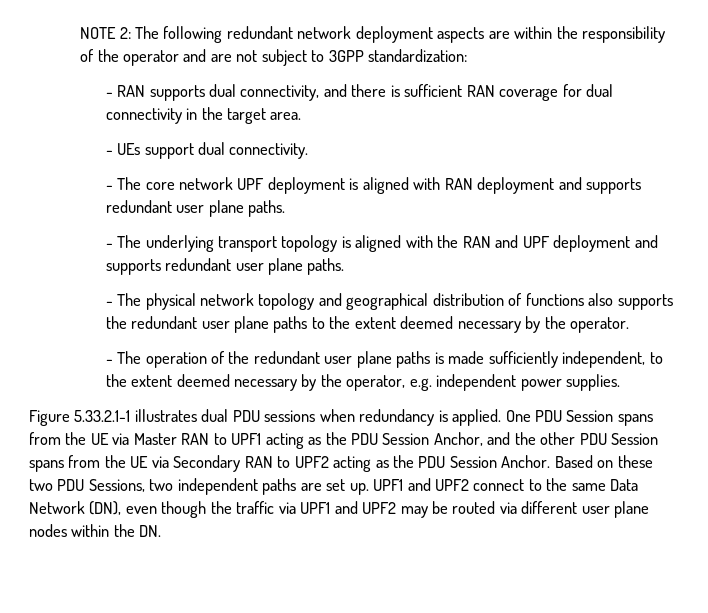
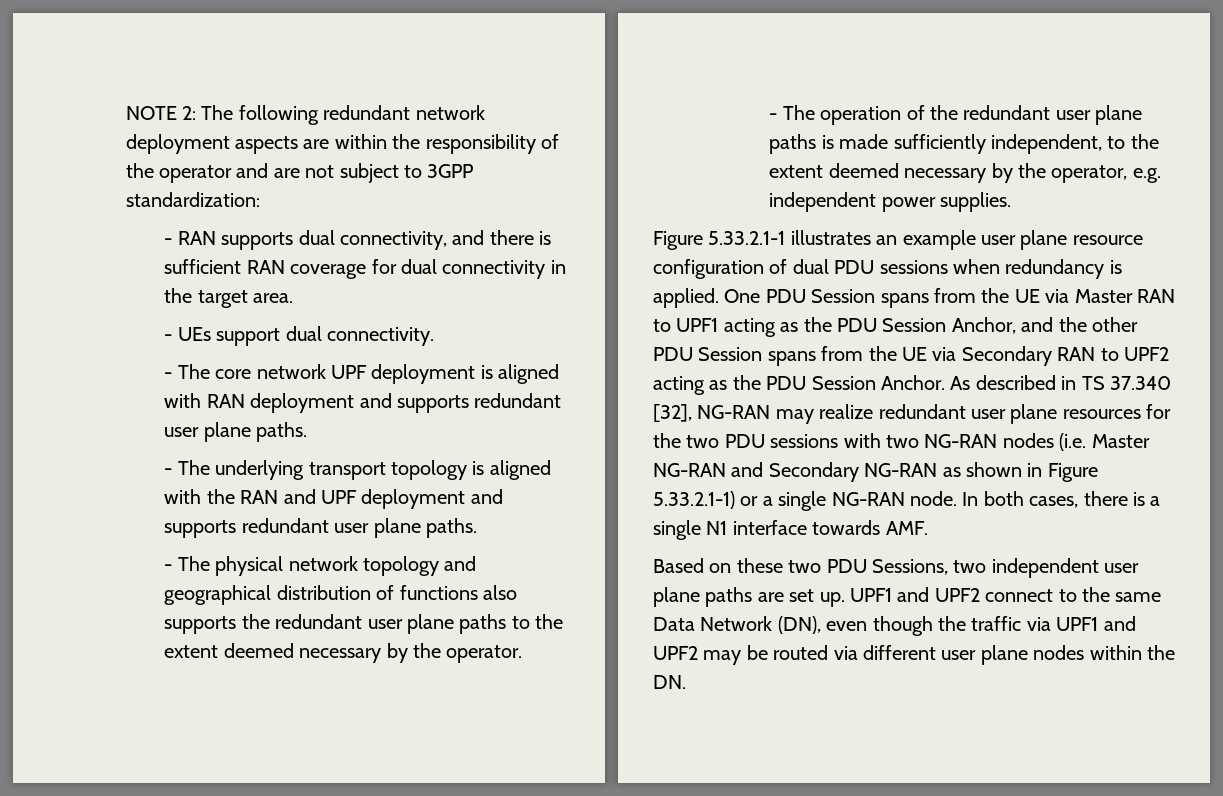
(197, 415) none -> [876,230,1143,250] [653,259,788,279] an example user plane resource configuration of
(551, 461) none -> [950,375,1171,390] [653,404,1172,424] [653,433,1150,451] [653,462,1098,482] [653,491,1161,511] [653,520,928,540] As described in TS 37.340 [32], NG-RAN may realize redundant user plane resources for the two PDU sessions with two NG-RAN nodes (i.e. Master NG-RAN and Secondary NG-RAN as shown in Figure 5.33.2.1-1) or a single NG-RAN node. In both cases, there is a single N1 interface towards AMF. //
(258, 486) none -> [1104,563,1140,573] [653,587,700,607] user plane

